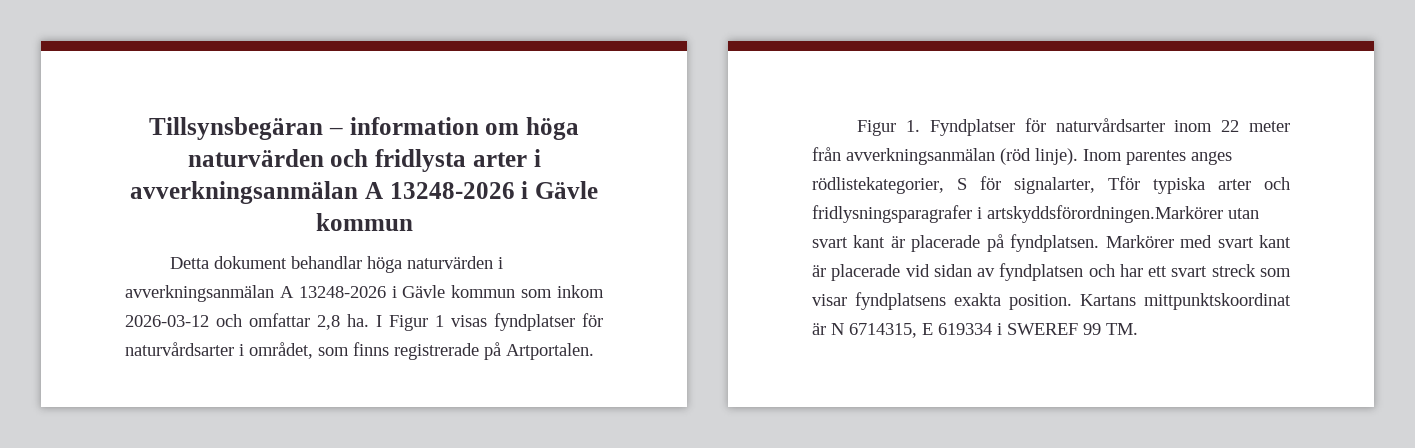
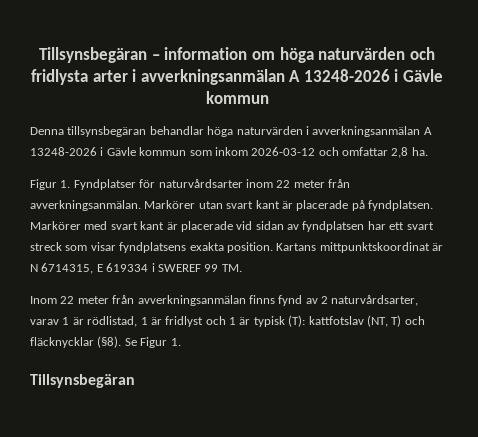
[170,256,288,269] Detta dokument -> [30,126,147,137] Denna tillsynsbegäran
[376,313,603,331] [125,342,594,360] I Figur 1 visas fyndplatser för naturvårdsarter i området, som finns registrerade på Artportalen. -> (428, 151) none
[846,148,1232,165] [812,176,1290,194] [812,205,1223,223] avverkningsanmälan (röd linje). Inom parentes anges rödlistekategorier, S för signalarter, Tför typiska arter och fridlysningsparagrafer i artskyddsförordningen.Markörer -> [30,200,196,211] avverkningsanmälan. Markörer
[1088,264,1115,277] och -> (365, 226) none
(1138, 329) none -> [30,295,419,306] [30,315,425,327] [30,336,181,348] [30,374,135,388] // Inom 22 meter från avverkningsanmälan finns fynd av 2 naturvårdsarter, varav 1 är rödlistad, 1 är fridlyst och 1 är typisk (T): kattfotslav (NT, T) och fläcknycklar (§8). Se Figur 1. // Tillsynsbegäran

